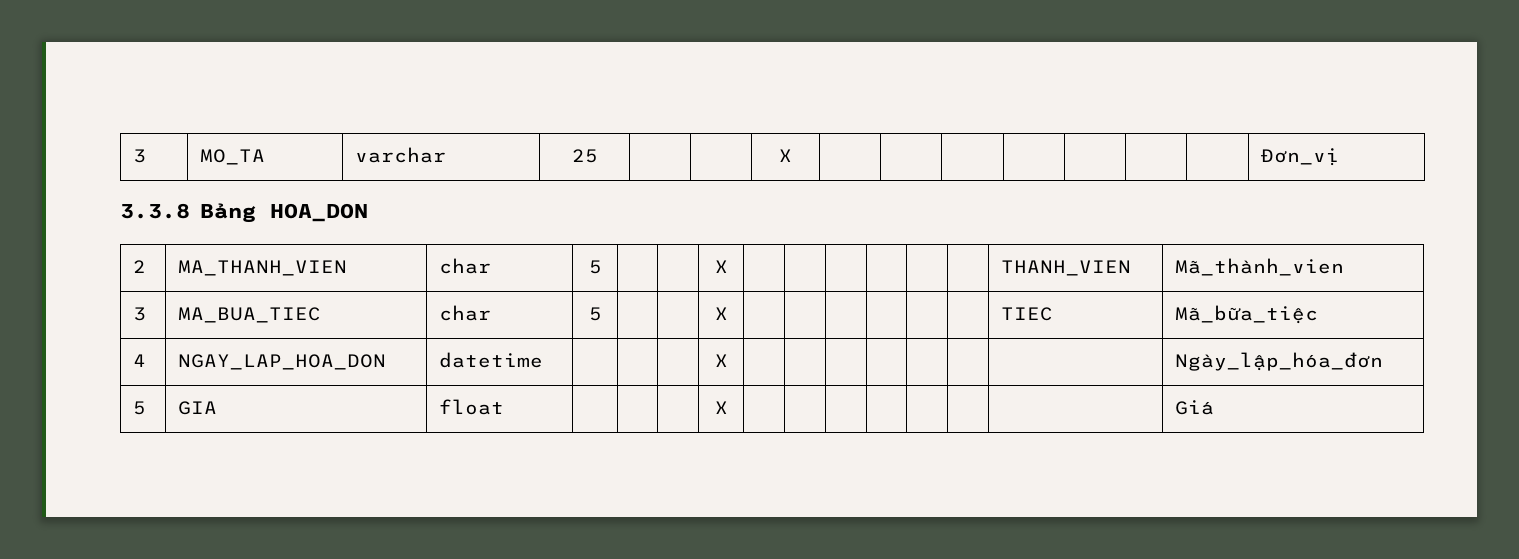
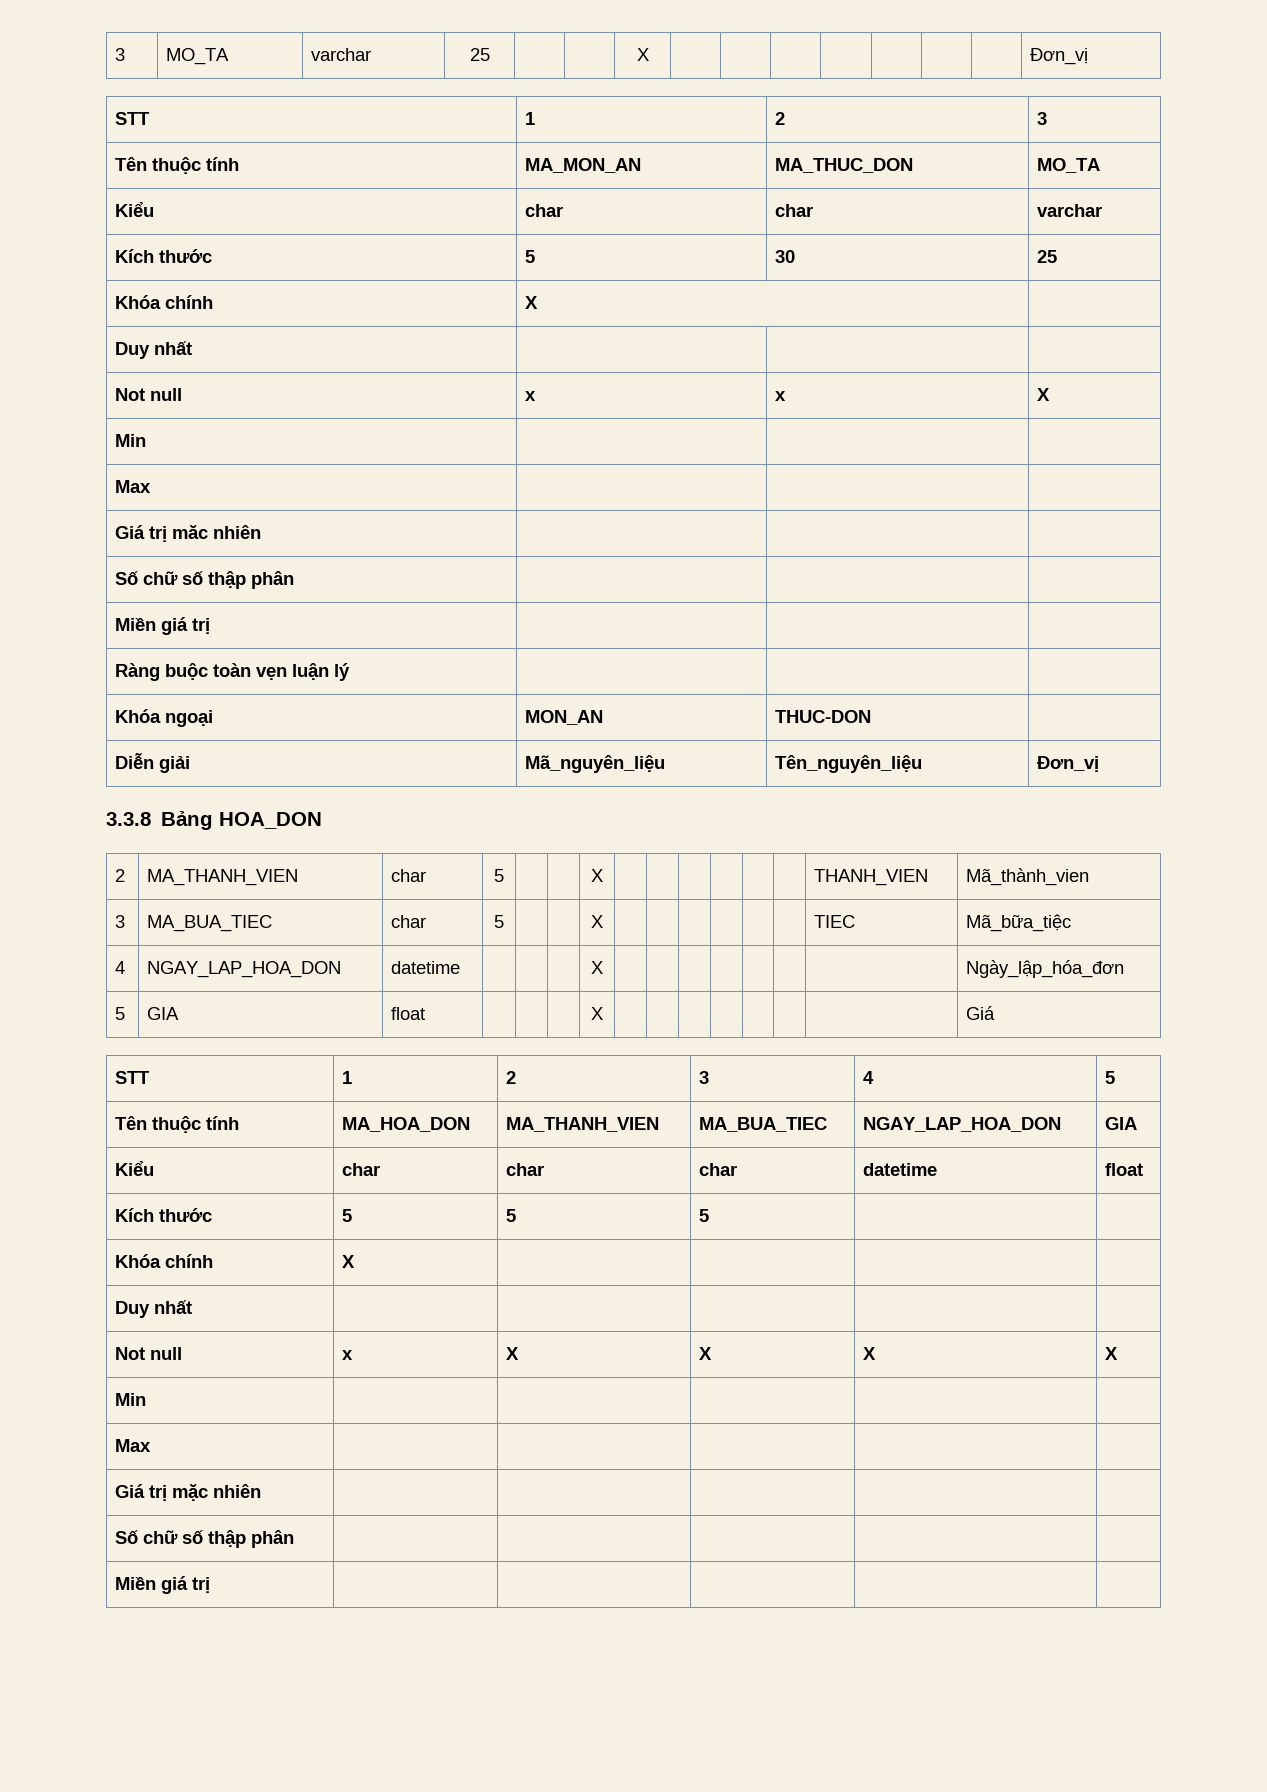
(1340, 157) none -> [114,112,150,125] [524,112,535,125] [774,112,785,125] [1036,112,1047,125] [114,157,239,174] [524,158,641,173] [774,158,913,173] [1036,158,1100,173] [114,202,154,217] [524,204,563,217] [774,204,813,217] [1036,204,1102,217] [114,249,212,263] [524,250,535,263] [774,250,795,263] [1036,250,1057,263] [114,295,213,309] [524,296,538,309] [114,341,192,359] [114,388,182,401] [524,391,536,401] [774,391,786,401] [1036,388,1050,401] [114,434,146,447] [114,480,151,493] [114,525,261,542] [114,571,294,589] [114,617,210,635] [114,663,350,681] [114,709,213,727] [524,710,603,725] [774,710,871,723] [114,753,190,773] [524,755,665,773] [774,755,922,773] [1036,756,1099,772] // STT | 1 | 2 | 3 // Tên thuộc tính | MA_MON_AN | MA_THUC_DON | MO_TA // Kiểu | char | char | varchar // Kích thước | 5 | 30 | 25 // Khóa chính | X | // Duy nhất | | | // Not null | x | x | X // Min | | | // Max | | | // Giá trị măc nhiên | | | // Số chữ số thập phân | | | // Miền giá trị | | | // Ràng buộc toàn vẹn luận lý | | | // Khóa ngoại | MON_AN | THUC-DON | // Diễn giải | Mã_nguyên_liệu | Tên_nguyên_liệu | Đơn_vị
(1215, 407) none -> [114,1071,150,1084] [341,1071,352,1084] [505,1071,516,1084] [698,1071,709,1084] [862,1071,874,1084] [1104,1071,1115,1084] [114,1116,239,1133] [341,1117,470,1132] [505,1117,659,1132] [698,1117,827,1132] [862,1117,1061,1132] [1104,1117,1137,1130] [114,1161,154,1176] [341,1163,380,1176] [505,1163,544,1176] [698,1163,737,1176] [862,1163,937,1176] [1104,1163,1143,1176] [114,1208,212,1222] [341,1209,352,1222] [505,1209,516,1222] [698,1209,709,1222] [114,1254,213,1268] [341,1255,355,1268] [114,1300,192,1318] [114,1347,182,1360] [341,1350,353,1360] [505,1347,519,1360] [698,1347,712,1360] [862,1347,876,1360] [1104,1347,1118,1360] [114,1393,146,1406] [114,1439,151,1452] [114,1484,261,1501] [114,1530,294,1548] [114,1576,210,1594] // STT | 1 | 2 | 3 | 4 | 5 // Tên thuộc tính | MA_HOA_DON | MA_THANH_VIEN | MA_BUA_TIEC | NGAY_LAP_HOA_DON | GIA // Kiểu | char | char | char | datetime | float // Kích thước | 5 | 5 | 5 | | // Khóa chính | X | | | | // Duy nhất | | | | | // Not null | x | X | X | X | X // Min | | | | | // Max | | | | | // Giá trị mặc nhiên | | | | | // Số chữ số thập phân | | | | | // Miền giá trị | | | | |

